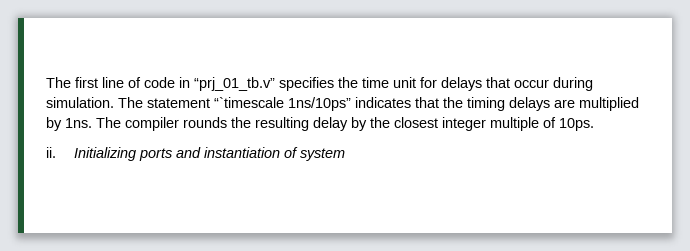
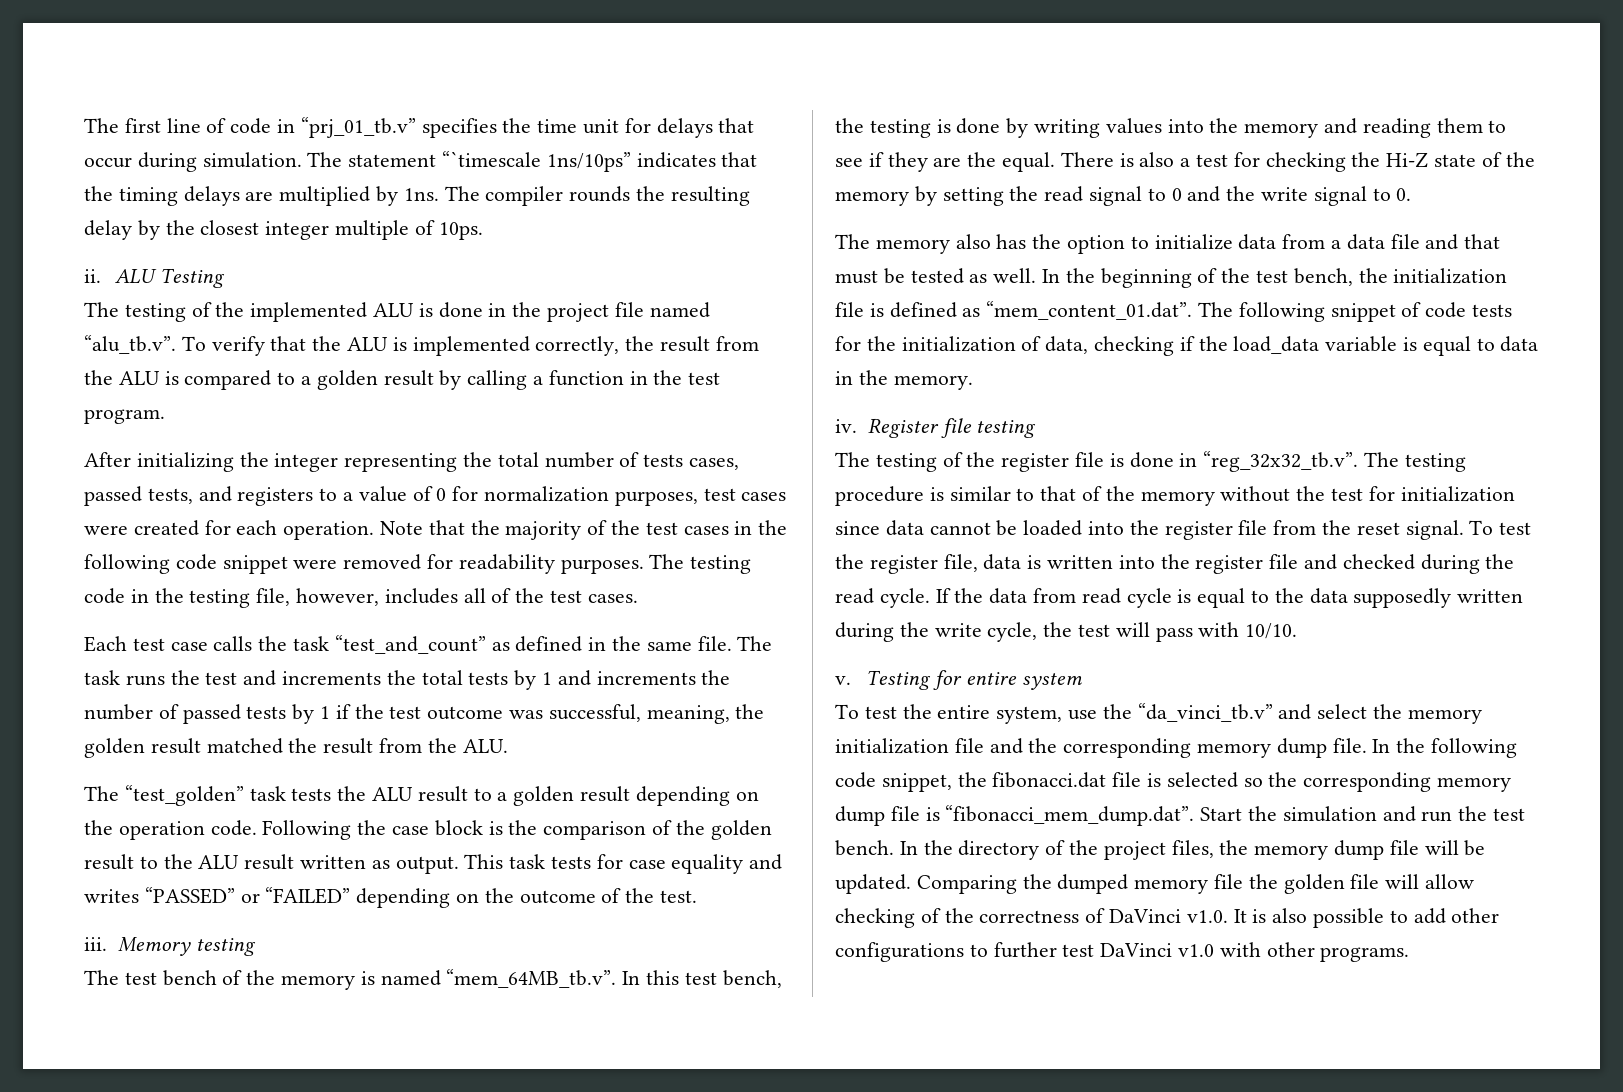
[74,147,346,161] Initializing ports and instantiation of system -> [115,268,226,288] [84,302,710,322] [84,335,759,356] [84,370,721,390] [84,409,165,424] [84,452,740,472] [84,486,787,506] [84,520,788,540] [84,554,752,574] [84,588,638,608] [84,635,773,654] [84,670,731,690] [84,704,765,724] [84,738,508,758] [84,785,759,806] [84,820,772,840] [84,854,783,874] [84,887,698,908] [84,937,256,956] [84,969,782,990] [835,118,1507,138] [835,152,1535,172] [835,186,1412,206] [835,234,1501,254] [835,268,1508,288] [835,301,1513,322] [835,336,1539,356] [835,370,973,390] [835,418,1037,438] [835,451,1466,472] [835,486,1515,506] [835,520,1532,540] [835,554,1515,574] [835,588,1524,608] [835,622,1298,642] [835,670,1082,690] [835,703,1482,724] [835,738,1518,758] [835,772,1512,792] [835,805,1526,826] [835,840,1486,860] [835,874,1475,894] [835,908,1500,928] [835,942,1410,962] ALU Testing // The testing of the implemented ALU is done in the project file named “alu_tb.v”. To verify that the ALU is implemented correctly, the result from the ALU is compared to a golden result by calling a function in the test program. // After initializing the integer representing the total number of tests cases, passed tests, and registers to a value of 0 for normalization purposes, test cases were created for each operation. Note that the majority of the test cases in the following code snippet were removed for readability purposes. The testing code in the testing file, however, includes all of the test cases. // Each test case calls the task “test_and_count” as defined in the same file. The task runs the test and increments the total tests by 1 and increments the number of passed tests by 1 if the test outcome was successful, meaning, the golden result matched the result from the ALU. // The “test_golden” task tests the ALU result to a golden result depending on the operation code. Following the case block is the comparison of the golden result to the ALU result written as output. This task tests for case equality and writes “PASSED” or “FAILED” depending on the outcome of the test. // iii. Memory testing // The test bench of the memory is named “mem_64MB_tb.v”. In this test bench, the testing is done by writing values into the memory and reading them to see if they are the equal. There is also a test for checking the Hi-Z state of the memory by setting the read signal to 0 and the write signal to 0. // The memory also has the option to initialize data from a data file and that must be tested as well. In the beginning of the test bench, the initialization file is defined as “mem_content_01.dat”. The following snippet of code tests for the initialization of data, checking if the load_data variable is equal to data in the memory. // iv. Register file testing // The testing of the register file is done in “reg_32x32_tb.v”. The testing procedure is similar to that of the memory without the test for initialization since data cannot be loaded into the register file from the reset signal. To test the register file, data is written into the register file and checked during the read cycle. If the data from read cycle is equal to the data supposedly written during the write cycle, the test will pass with 10/10. // v. Testing for entire system // To test the entire system, use the “da_vinci_tb.v” and select the memory initialization file and the corresponding memory dump file. In the following code snippet, the fibonacci.dat file is selected so the corresponding memory dump file is “fibonacci_mem_dump.dat”. Start the simulation and run the test bench. In the directory of the project files, the memory dump file will be updated. Comparing the dumped memory file the golden file will allow checking of the correctness of DaVinci v1.0. It is also possible to add other configurations to further test DaVinci v1.0 with other programs.

